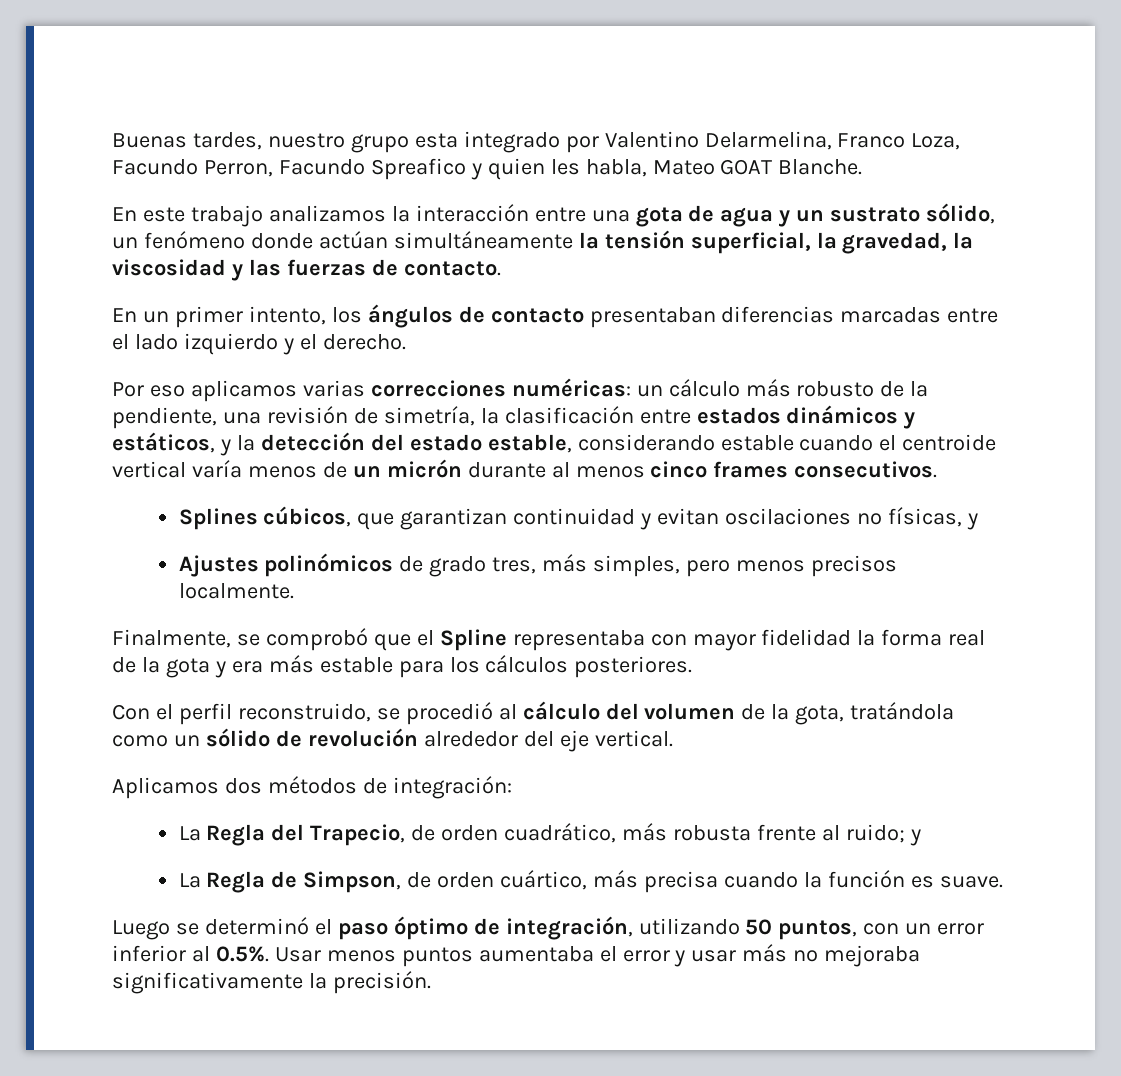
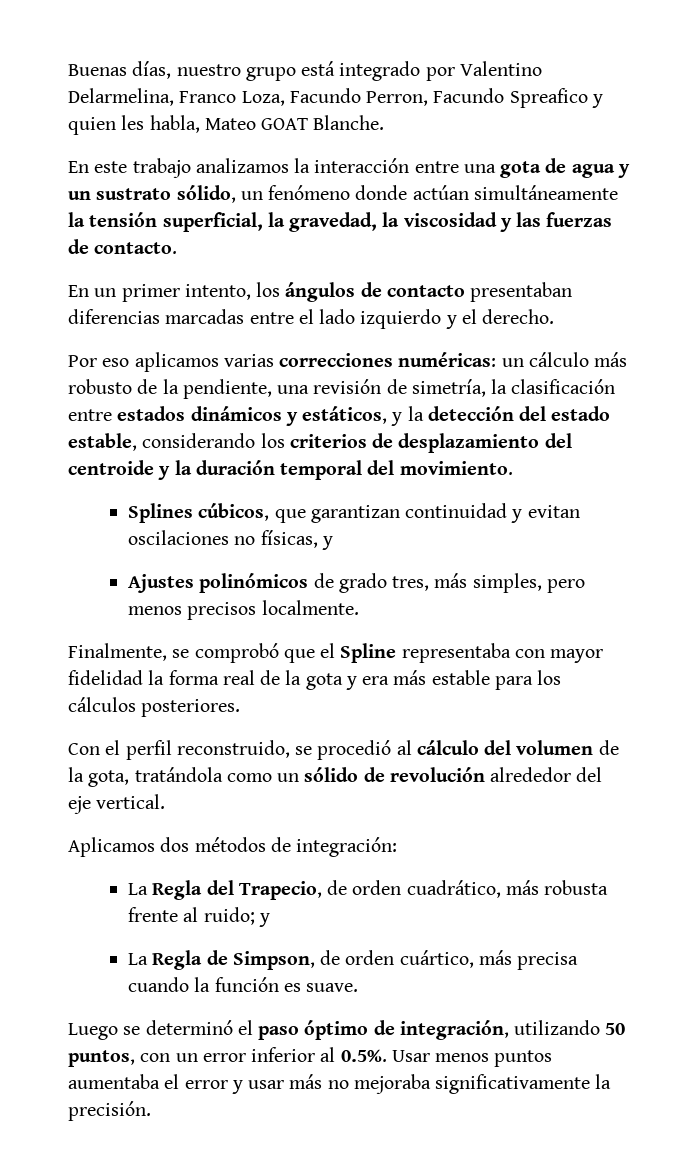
[192,132,262,150] tardes, -> [132,61,172,79] días,
[414,133,458,148] esta -> [301,61,336,76] está
[720,434,997,451] [112,459,938,478] estable cuando el centroide vertical varía menos de un micrón durante al menos cinco frames consecutivos. -> [260,433,572,453] [68,460,513,480] los criterios de desplazamiento del centroide y la duración temporal del movimiento.

